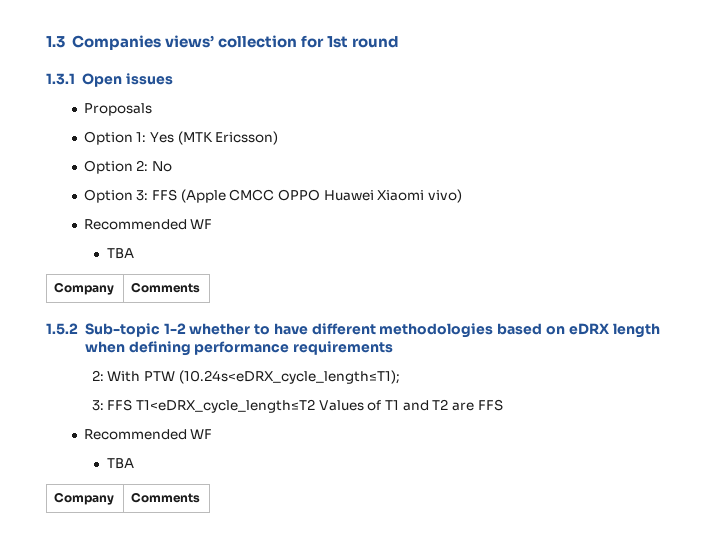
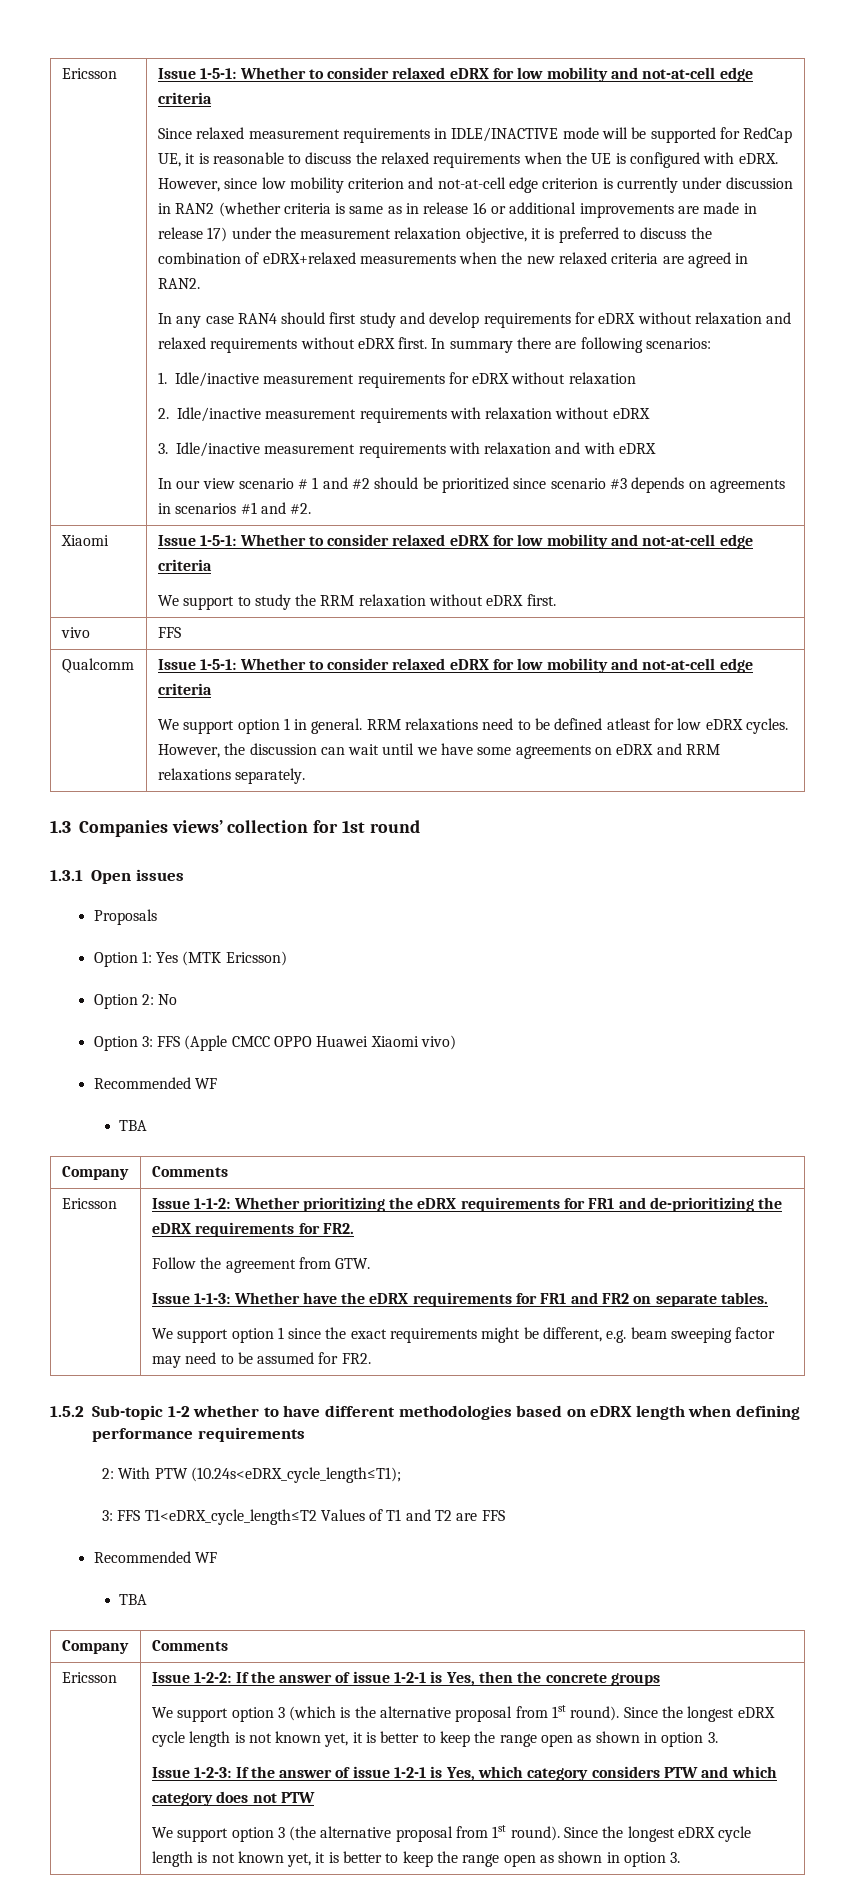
(46, 42) none -> [61,68,117,79] [157,67,753,82] [157,92,212,104] [157,127,793,143] [157,152,778,168] [157,177,793,193] [157,202,757,218] [157,227,712,243] [157,252,749,268] [157,278,200,289] [157,312,792,328] [157,337,712,353] [157,372,636,388] [157,407,650,423] [157,442,657,458] [157,477,785,493] [157,502,312,514] [60,535,109,546] [157,534,753,549] [157,559,212,571] [157,594,556,610] [60,627,90,638] [157,627,181,638] [61,658,134,673] [157,658,753,673] [157,683,212,695] [157,718,788,734] [157,743,721,759] [157,768,306,784] Ericsson | Issue 1-5-1: Whether to consider relaxed eDRX for low mobility and not-at-cell edge criteria // Since relaxed measurement requirements in IDLE/INACTIVE mode will be supported for RedCap UE, it is reasonable to discuss the relaxed requirements when the UE is configured with eDRX. However, since low mobility criterion and not-at-cell edge criterion is currently under discussion in RAN2 (whether criteria is same as in release 16 or additional improvements are made in release 17) under the measurement relaxation objective, it is preferred to discuss the combination of eDRX+relaxed measurements when the new relaxed criteria are agreed in RAN2. // In any case RAN4 should first study and develop requirements for eDRX without relaxation and relaxed requirements without eDRX first. In summary there are following scenarios: // 1. Idle/inactive measurement requirements for eDRX without relaxation // 2. Idle/inactive measurement requirements with relaxation without eDRX // 3. Idle/inactive measurement requirements with relaxation and with eDRX // In our view scenario # 1 and #2 should be prioritized since scenario #3 depends on agreements in scenarios #1 and #2. // Xiaomi | Issue 1-5-1: Whether to consider relaxed eDRX for low mobility and not-at-cell edge criteria // We support to study the RRM relaxation without eDRX first. // vivo | FFS // Qualcomm | Issue 1-5-1: Whether to consider relaxed eDRX for low mobility and not-at-cell edge criteria // We support option 1 in general. RRM relaxations need to be defined atleast for low eDRX cycles. However, the discussion can wait until we have some agreements on eDRX and RRM relaxations separately. //
(201, 287) none -> [61,1198,117,1209] [151,1197,783,1212] [151,1222,354,1237] [151,1257,371,1273] [151,1292,769,1307] [151,1327,776,1343] [151,1352,371,1368] // Ericsson | Issue 1-1-2: Whether prioritizing the eDRX requirements for FR1 and de-prioritizing the eDRX requirements for FR2. // Follow the agreement from GTW. // Issue 1-1-3: Whether have the eDRX requirements for FR1 and FR2 on separate tables. // We support option 1 since the exact requirements might be different, e.g. beam sweeping factor may need to be assumed for FR2.
(201, 497) none -> [61,1672,117,1683] [151,1671,661,1686] [151,1705,775,1722] [151,1731,718,1747] [151,1766,777,1781] [151,1791,315,1806] [151,1825,752,1842] [151,1851,681,1867] // Ericsson | Issue 1-2-2: If the answer of issue 1-2-1 is Yes, then the concrete groups // We support option 3 (which is the alternative proposal from 1st round). Since the longest eDRX cycle length is not known yet, it is better to keep the range open as shown in option 3. // Issue 1-2-3: If the answer of issue 1-2-1 is Yes, which category considers PTW and which category does not PTW // We support option 3 (the alternative proposal from 1st round). Since the longest eDRX cycle length is not known yet, it is better to keep the range open as shown in option 3.

